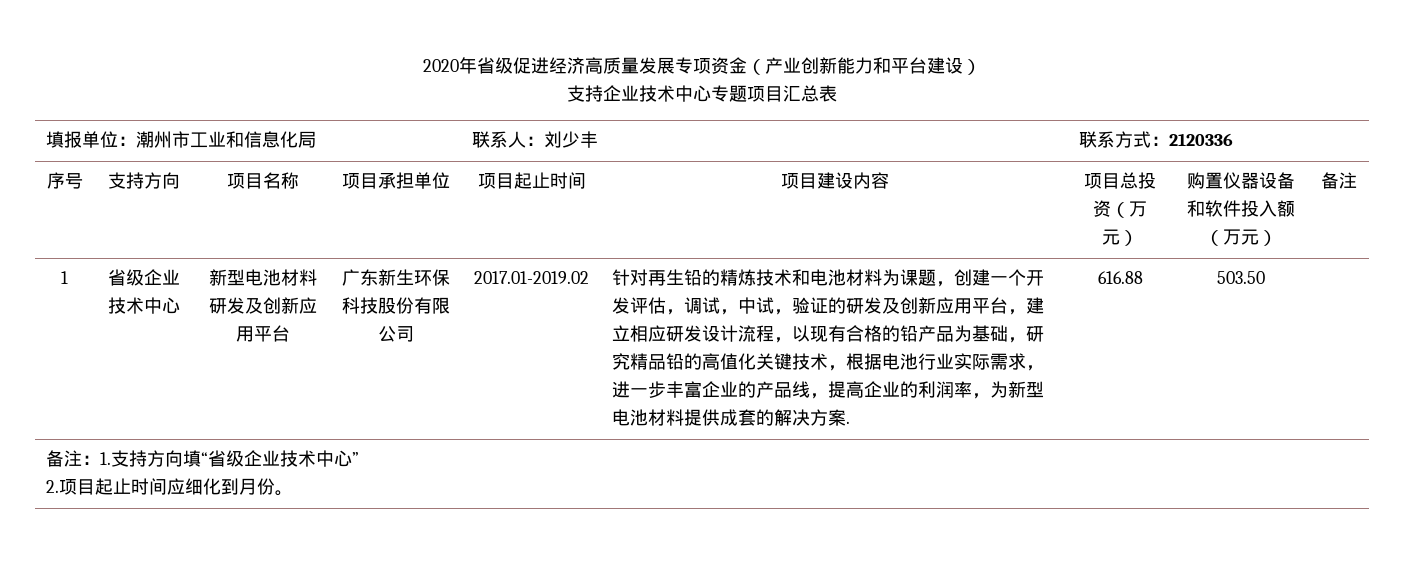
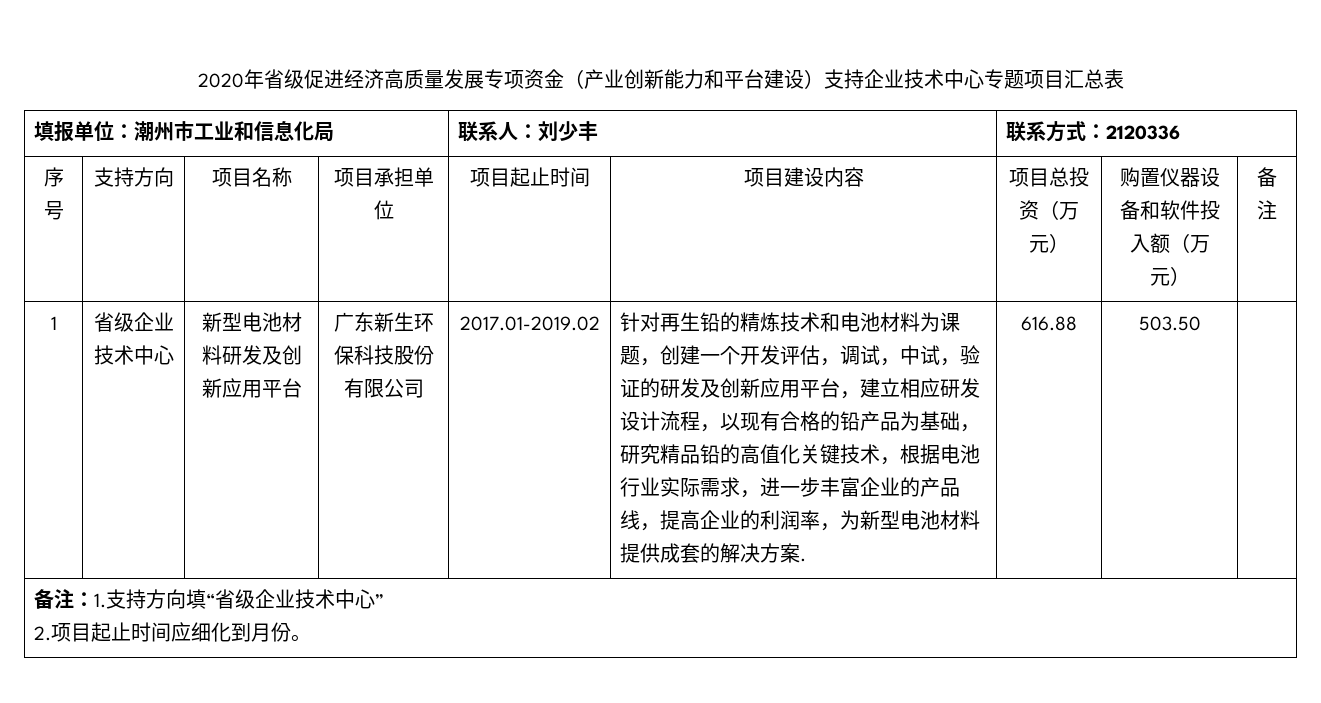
(981, 67) // -> (824, 79) none

